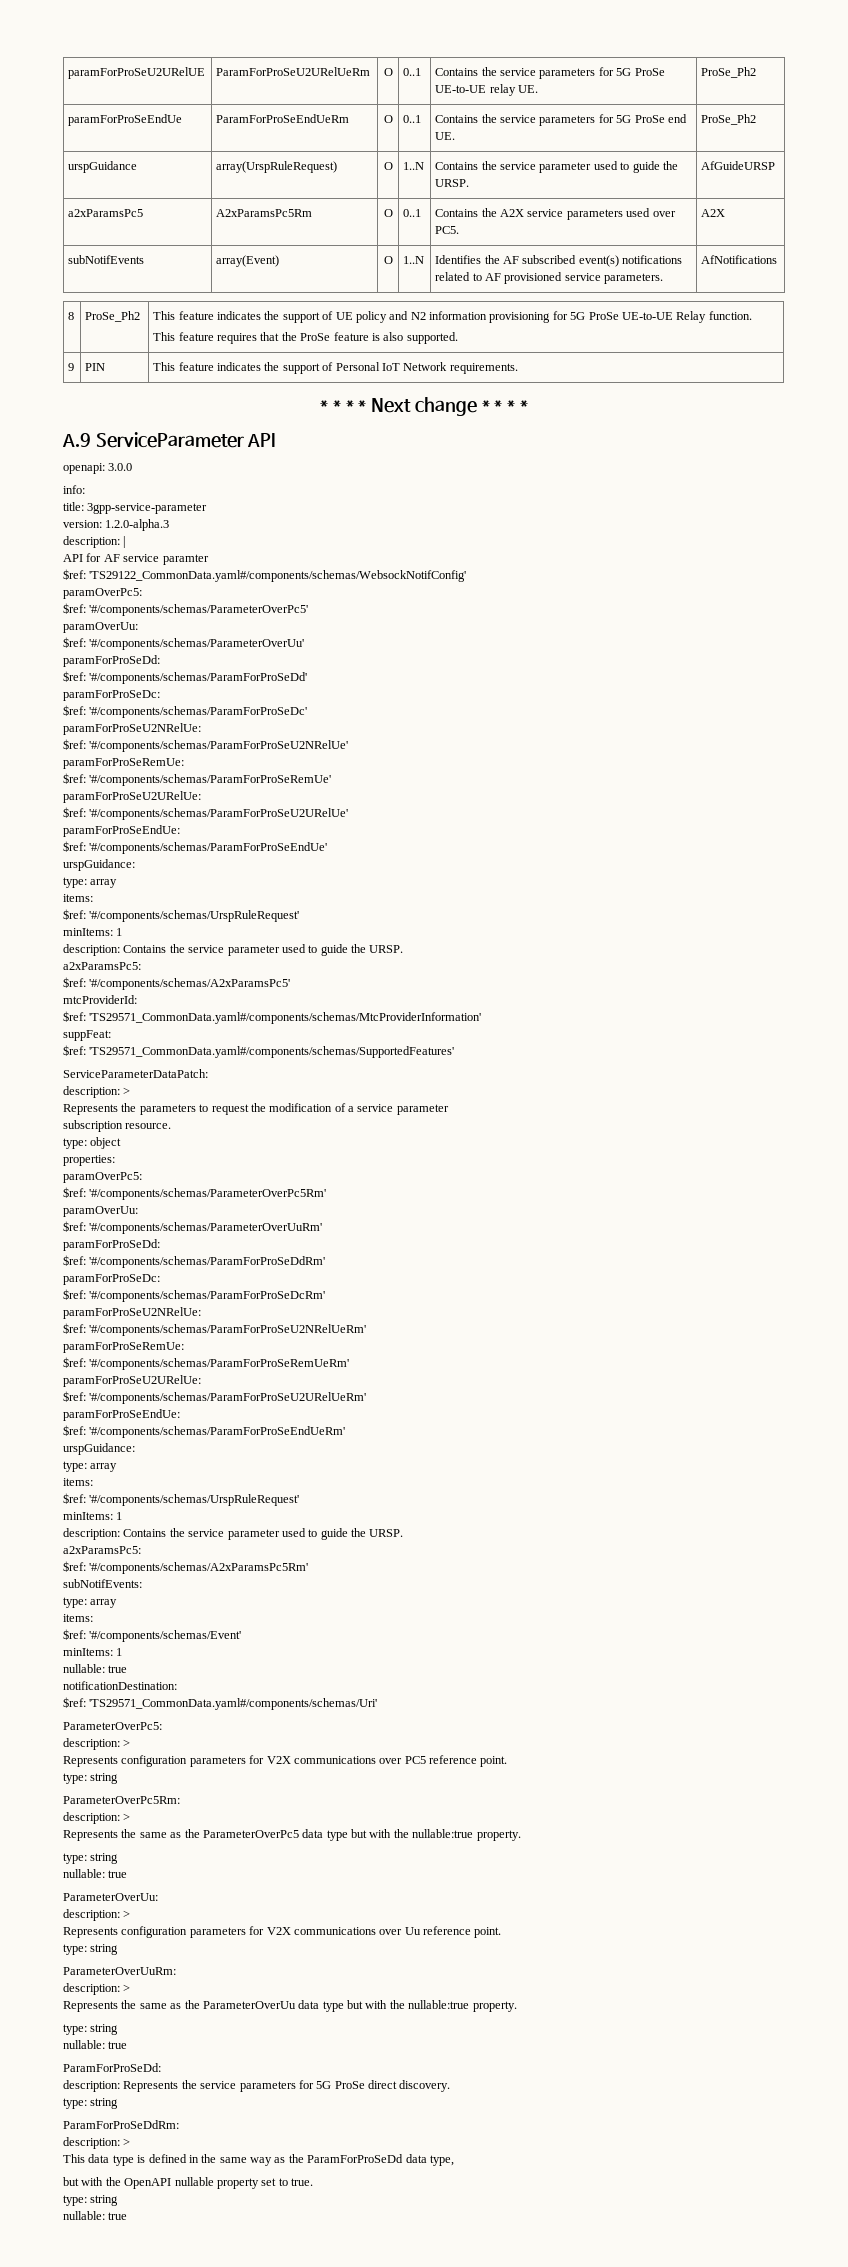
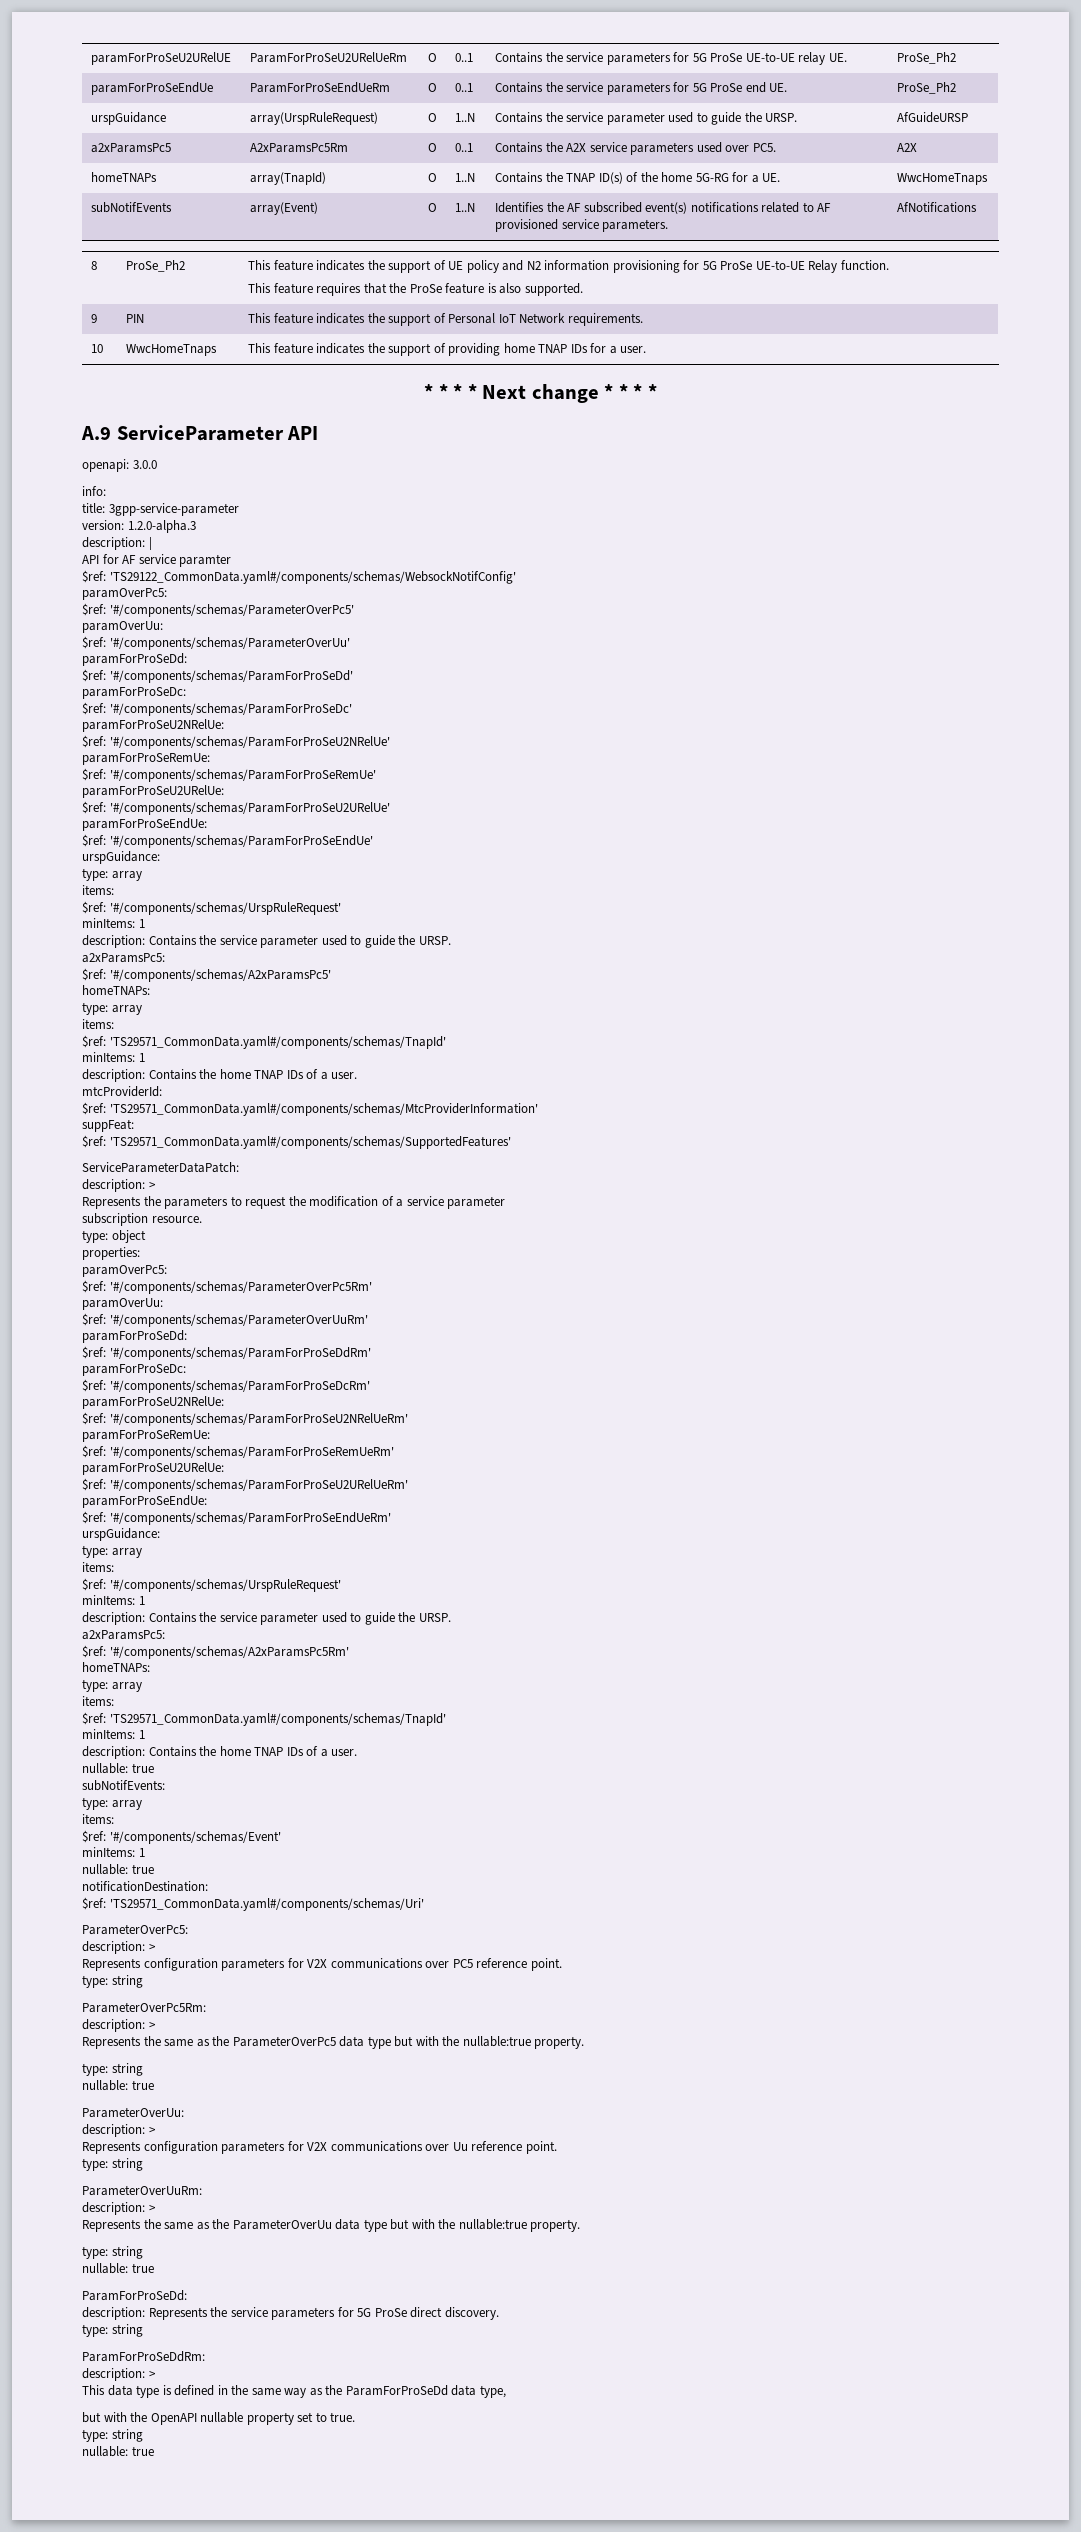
(726, 213) none -> [91,172,158,182] [250,172,327,185] [428,173,437,182] [455,173,476,182] [495,172,781,184] [897,173,989,185] // homeTNAPs | array(TnapId) | O | 1..N | Contains the TNAP ID(s) of the home 5G-RG for a UE. | WwcHomeTnaps
(518, 368) none -> [91,344,104,353] [126,344,218,356] [248,343,647,356] // 10 | WwcHomeTnaps | This feature indicates the support of providing home TNAP IDs for a user.
(291, 984) none -> [82,985,150,995] [82,1002,142,1015] [82,1019,114,1029] [82,1035,446,1049] [82,1052,145,1062] [82,1069,358,1082] // homeTNAPs: // type: array // items: // $ref: 'TS29571_CommonData.yaml#/components/schemas/TnapId' // minItems: 1 // description: Contains the home TNAP IDs of a user.
(309, 1568) none -> [82,1662,150,1672] [82,1679,142,1692] [82,1696,114,1706] [82,1712,446,1726] [82,1729,145,1739] [82,1746,358,1759] [82,1763,154,1774] // homeTNAPs: // type: array // items: // $ref: 'TS29571_CommonData.yaml#/components/schemas/TnapId' // minItems: 1 // description: Contains the home TNAP IDs of a user. // nullable: true

